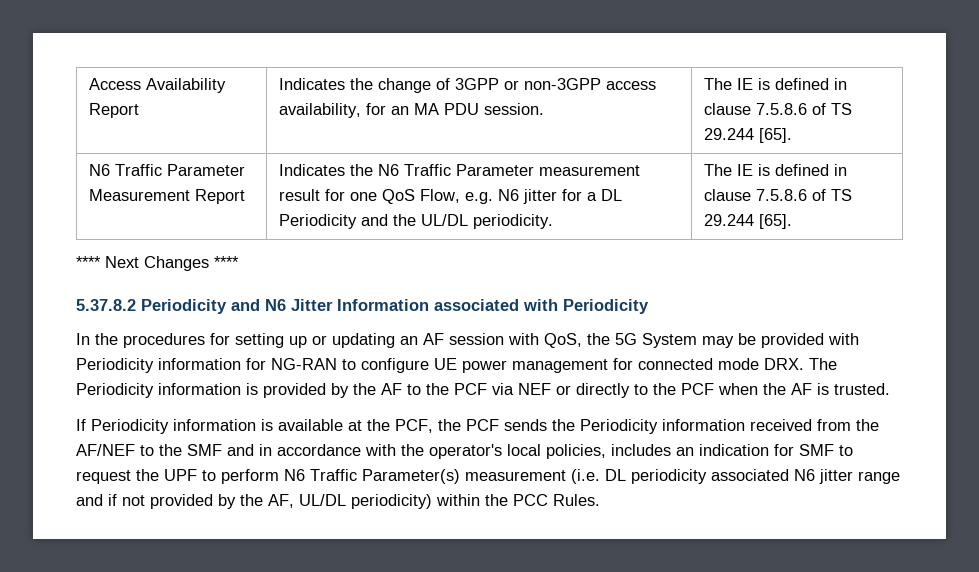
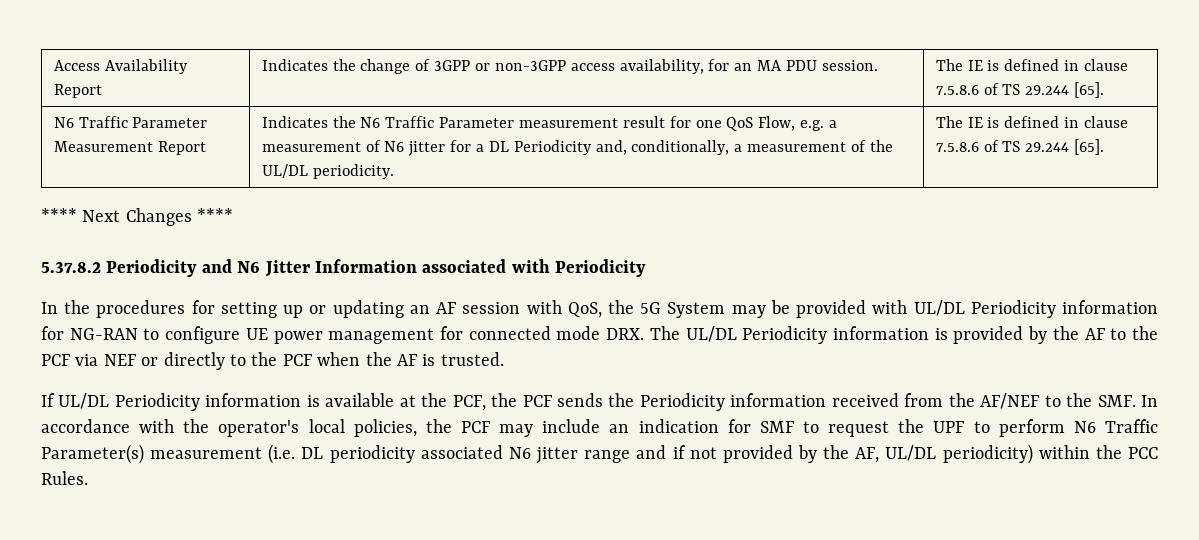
(494, 198) none -> [829,120,838,128] [261,140,381,152] a measurement of
[361,214,389,226] and -> [595,140,867,155] and, conditionally, a measurement of
(859, 339) none -> [913,300,965,316] UL/DL
(837, 364) none -> [685,326,737,342] UL/DL
(86, 425) none -> [58,393,110,409] UL/DL
[187,444,272,456] SMF and in -> [1097,395,1159,407] SMF. In
[611,444,671,456] includes -> [425,419,601,437] the PCF may include

